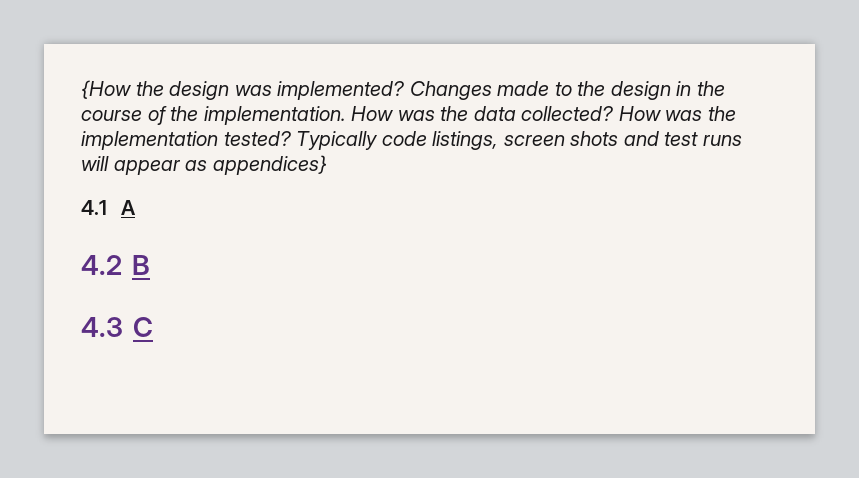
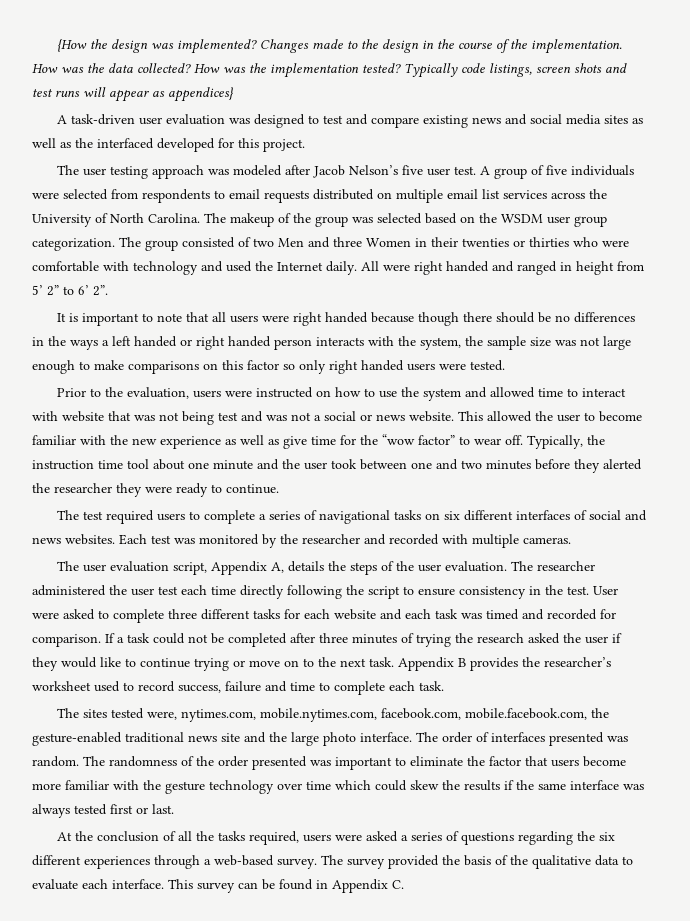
[81,200,136,215] [81,255,151,275] [81,317,154,337] 4.1 A // 4.2 B // 4.3 C -> [56,114,643,128] [32,138,305,152] [56,165,634,179] [32,189,607,203] [32,213,607,227] [32,237,629,251] [32,261,644,275] [32,285,108,296] [56,312,635,326] [32,336,631,350] [32,360,505,374] [56,387,626,401] [32,411,642,425] [32,434,605,449] [32,459,642,473] [32,483,279,497] [56,510,647,524] [32,534,571,548] [56,561,595,575] [32,585,618,599] [32,609,616,623] [32,633,622,647] [32,657,611,671] [32,681,444,695] [56,708,609,722] [32,732,628,746] [32,756,626,770] [32,780,644,794] [32,804,174,818] [56,831,615,845] [32,855,633,869] [32,879,404,893] A task-driven user evaluation was designed to test and compare existing news and social media sites as well as the interfaced developed for this project. // The user testing approach was modeled after Jacob Nelson’s five user test. A group of five individuals were selected from respondents to email requests distributed on multiple email list services across the University of North Carolina. The makeup of the group was selected based on the WSDM user group categorization. The group consisted of two Men and three Women in their twenties or thirties who were comfortable with technology and used the Internet daily. All were right handed and ranged in height from 5’ 2” to 6’ 2”. // It is important to note that all users were right handed because though there should be no differences in the ways a left handed or right handed person interacts with the system, the sample size was not large enough to make comparisons on this factor so only right handed users were tested. // Prior to the evaluation, users were instructed on how to use the system and allowed time to interact with website that was not being test and was not a social or news website. This allowed the user to become familiar with the new experience as well as give time for the “wow factor” to wear off. Typically, the instruction time tool about one minute and the user took between one and two minutes before they alerted the researcher they were ready to continue. // The test required users to complete a series of navigational tasks on six different interfaces of social and news websites. Each test was monitored by the researcher and recorded with multiple cameras. // The user evaluation script, Appendix A, details the steps of the user evaluation. The researcher administered the user test each time directly following the script to ensure consistency in the test. User were asked to complete three different tasks for each website and each task was timed and recorded for comparison. If a task could not be completed after three minutes of trying the research asked the user if they would like to continue trying or move on to the next task. Appendix B provides the researcher’s worksheet used to record success, failure and time to complete each task. // The sites tested were, nytimes.com, mobile.nytimes.com, facebook.com, mobile.facebook.com, the gesture-enabled traditional news site and the large photo interface. The order of interfaces presented was random. The randomness of the order presented was important to eliminate the factor that users become more familiar with the gesture technology over time which could skew the results if the same interface was always tested first or last. // At the conclusion of all the tasks required, users were asked a series of questions regarding the six different experiences through a web-based survey. The survey provided the basis of the qualitative data to evaluate each interface. This survey can be found in Appendix C.

